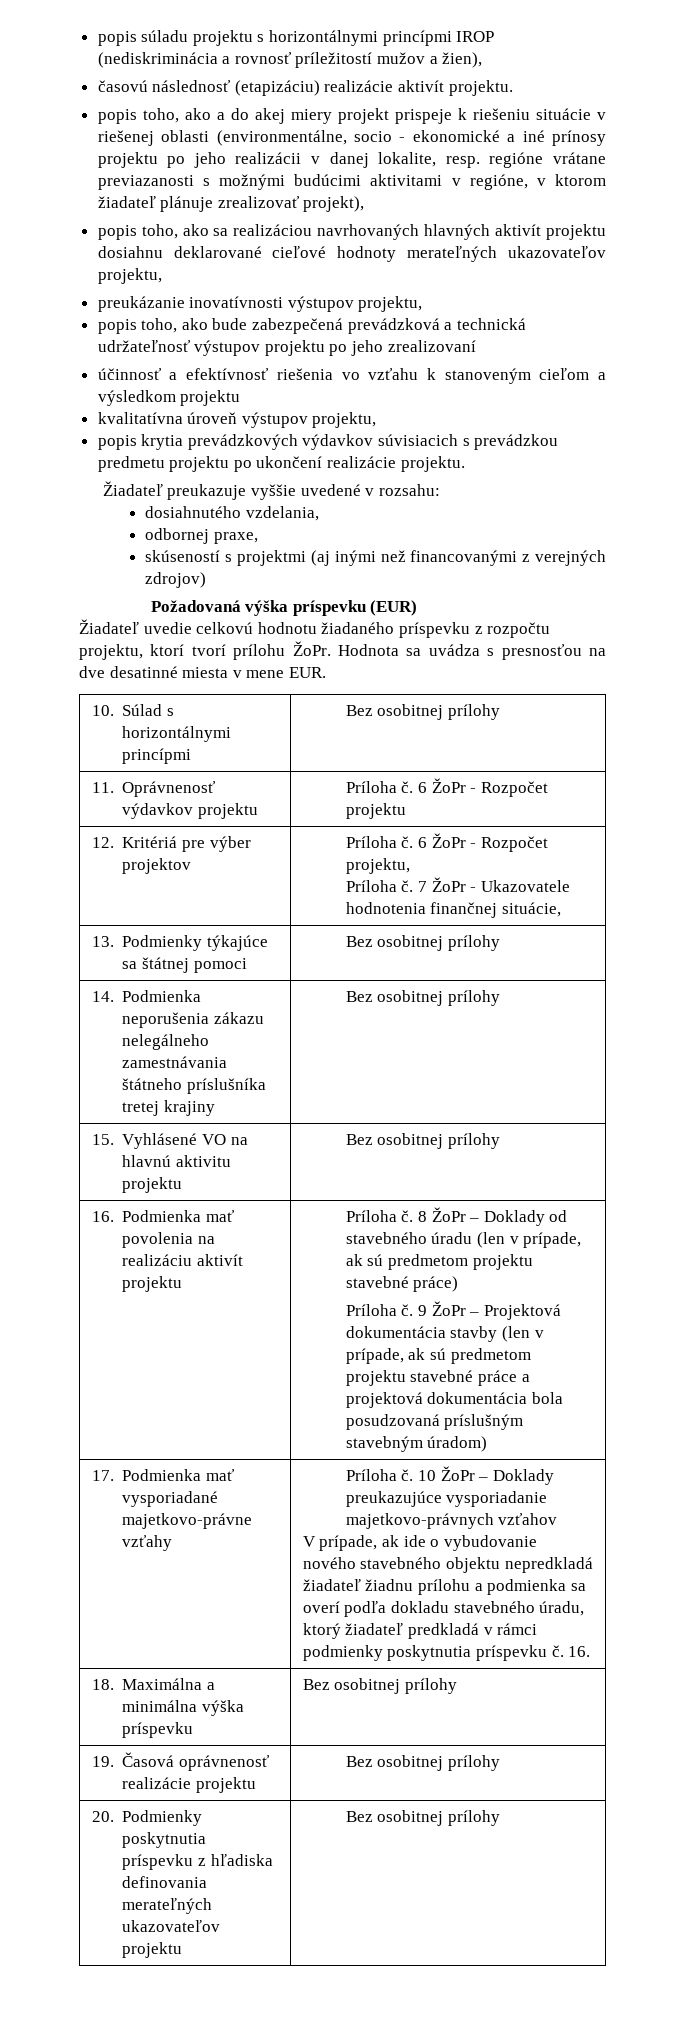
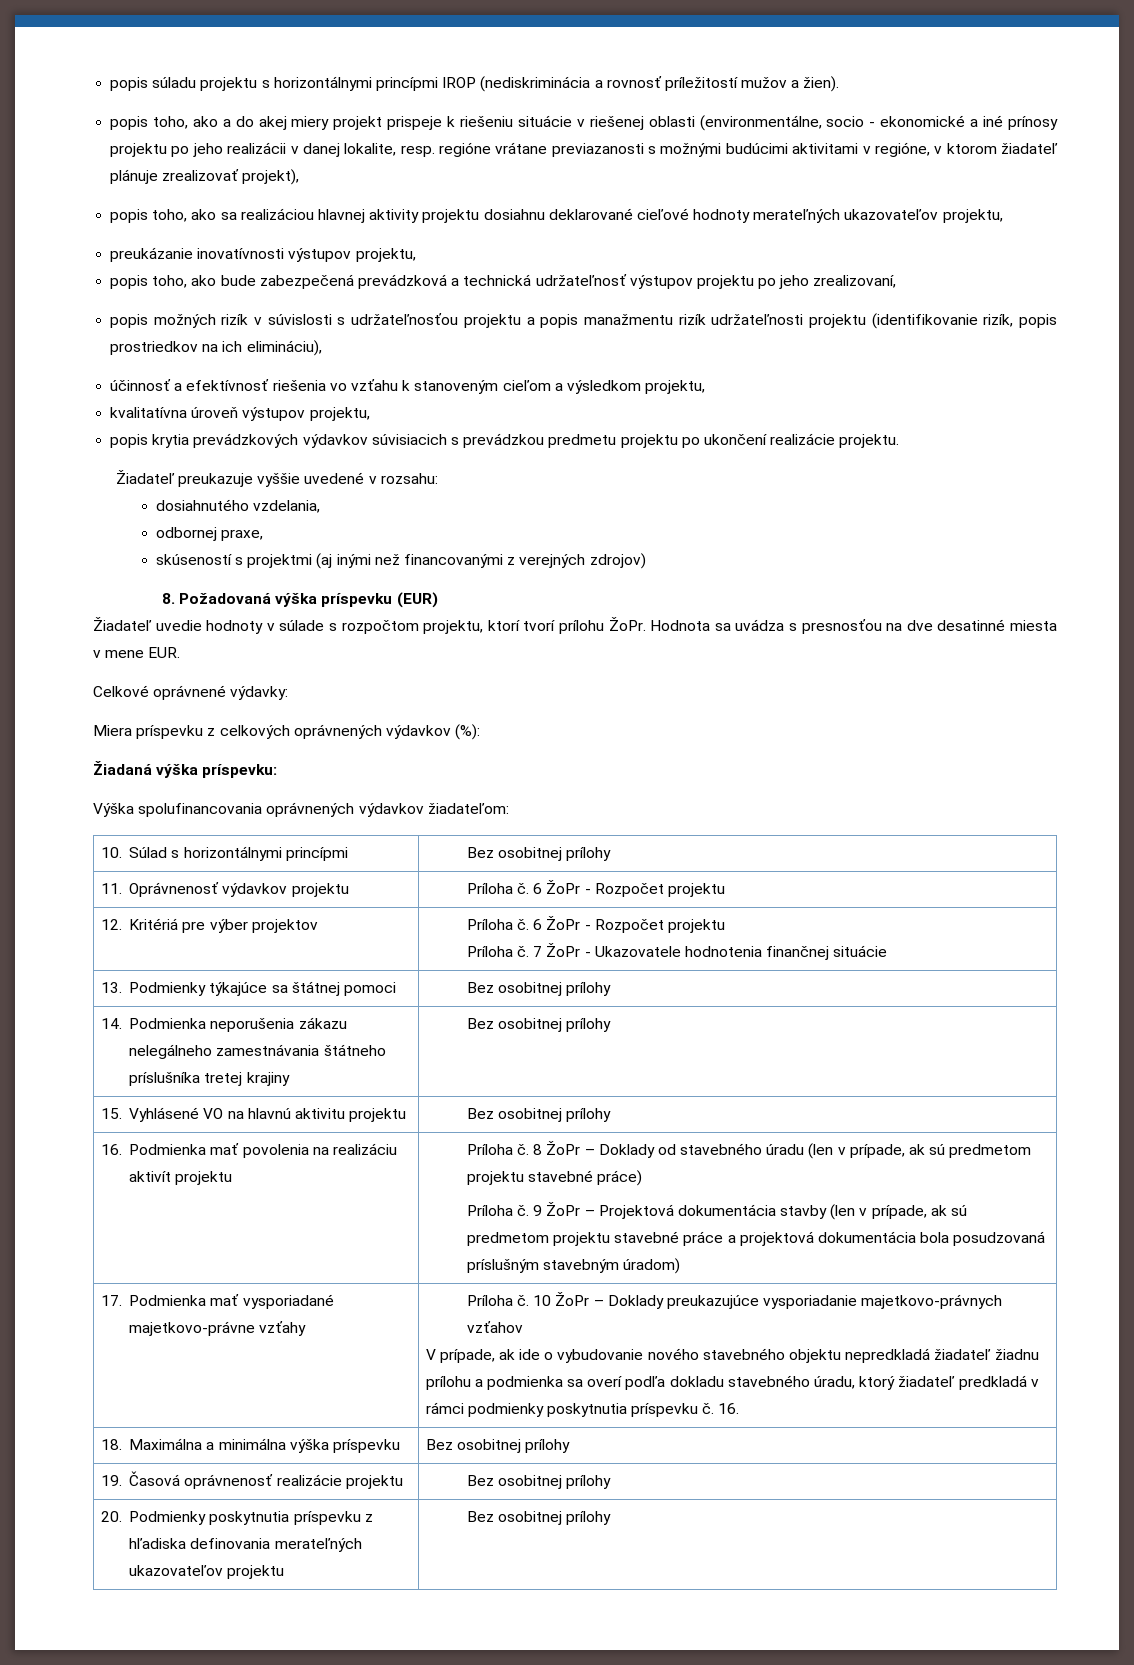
[442,52,483,68] [97,80,513,96] žien), // časovú následnosť (etapizáciu) realizácie aktivít projektu. -> [803,76,840,92] žien).
[317,224,542,240] navrhovaných hlavných aktivít -> [317,209,420,223] hlavnej aktivity
[387,340,476,352] zrealizovaní -> [813,275,897,288] [110,313,1058,329] [110,340,322,356] zrealizovaní, // popis možných rizík v súvislosti s udržateľnosťou projektu a popis manažmentu rizík udržateľnosti projektu (identifikovanie rizík, popis prostriedkov na ich elimináciu),
[180,390,241,406] projektu -> [645,380,706,394] projektu,
(207, 580) none -> [161,593,175,604] 8.
[196,622,551,638] celkovú hodnotu žiadaného príspevku z rozpočtu -> [206,620,419,634] hodnoty v súlade s rozpočtom
(326, 672) none -> [93,685,289,700] [93,724,481,740] [93,761,278,778] [93,802,509,817] // Celkové oprávnené výdavky: // Miera príspevku z celkových oprávnených výdavkov (%): // Žiadaná výška príspevku: // Výška spolufinancovania oprávnených výdavkov žiadateľom:
[345,858,410,874] projektu, -> [667,919,725,933] projektu
[501,902,561,917] situácie, -> [833,945,888,957] situácie

